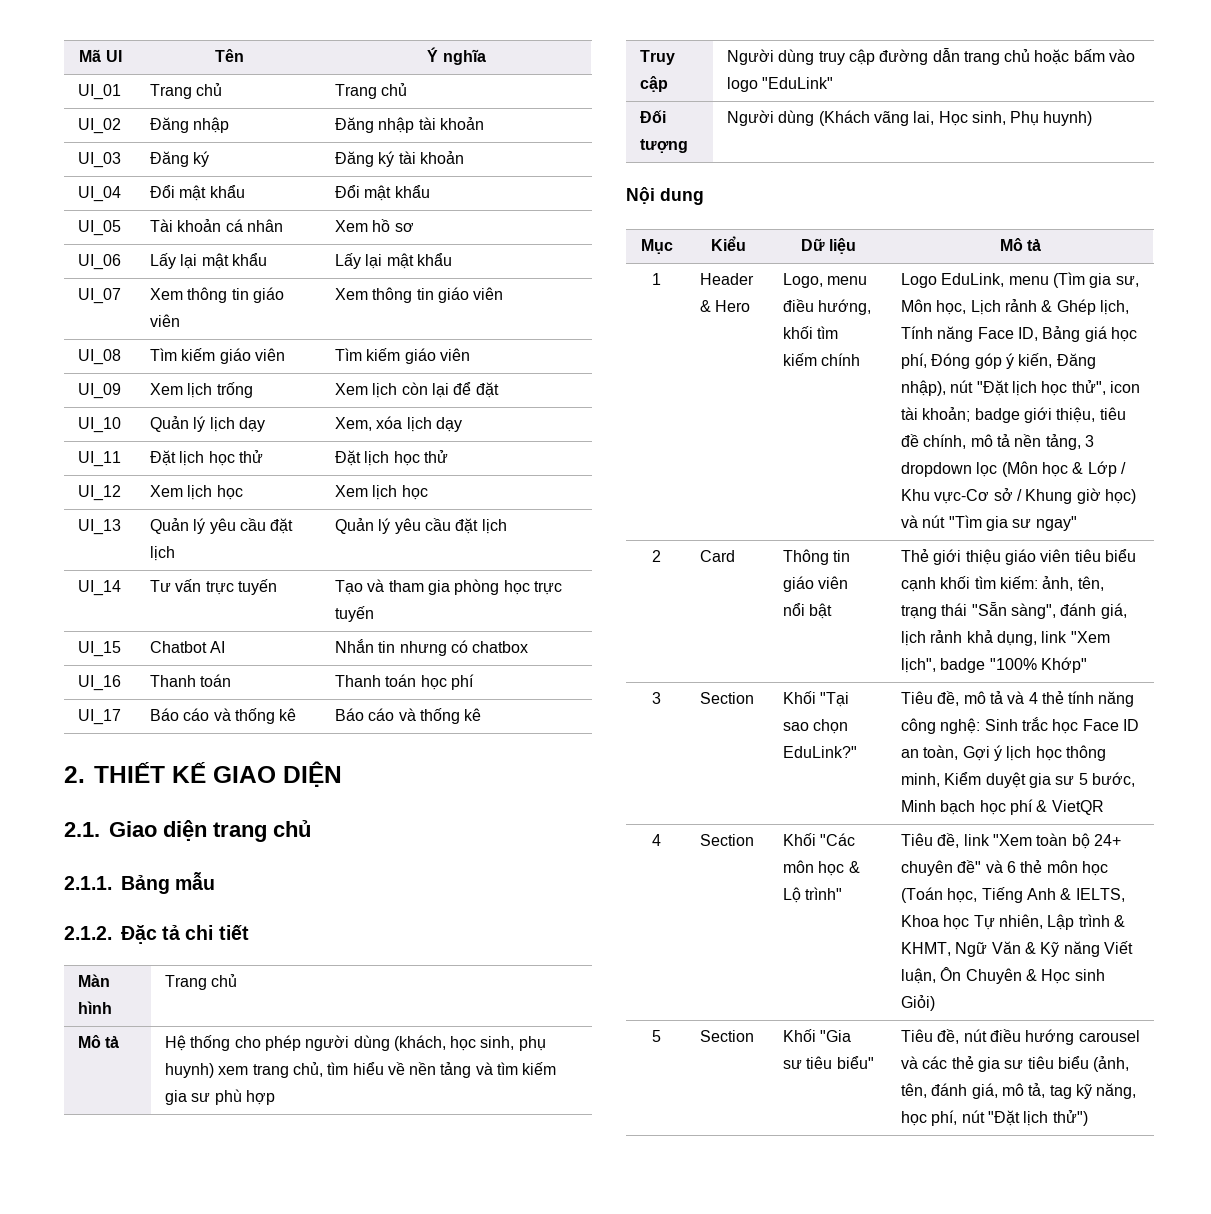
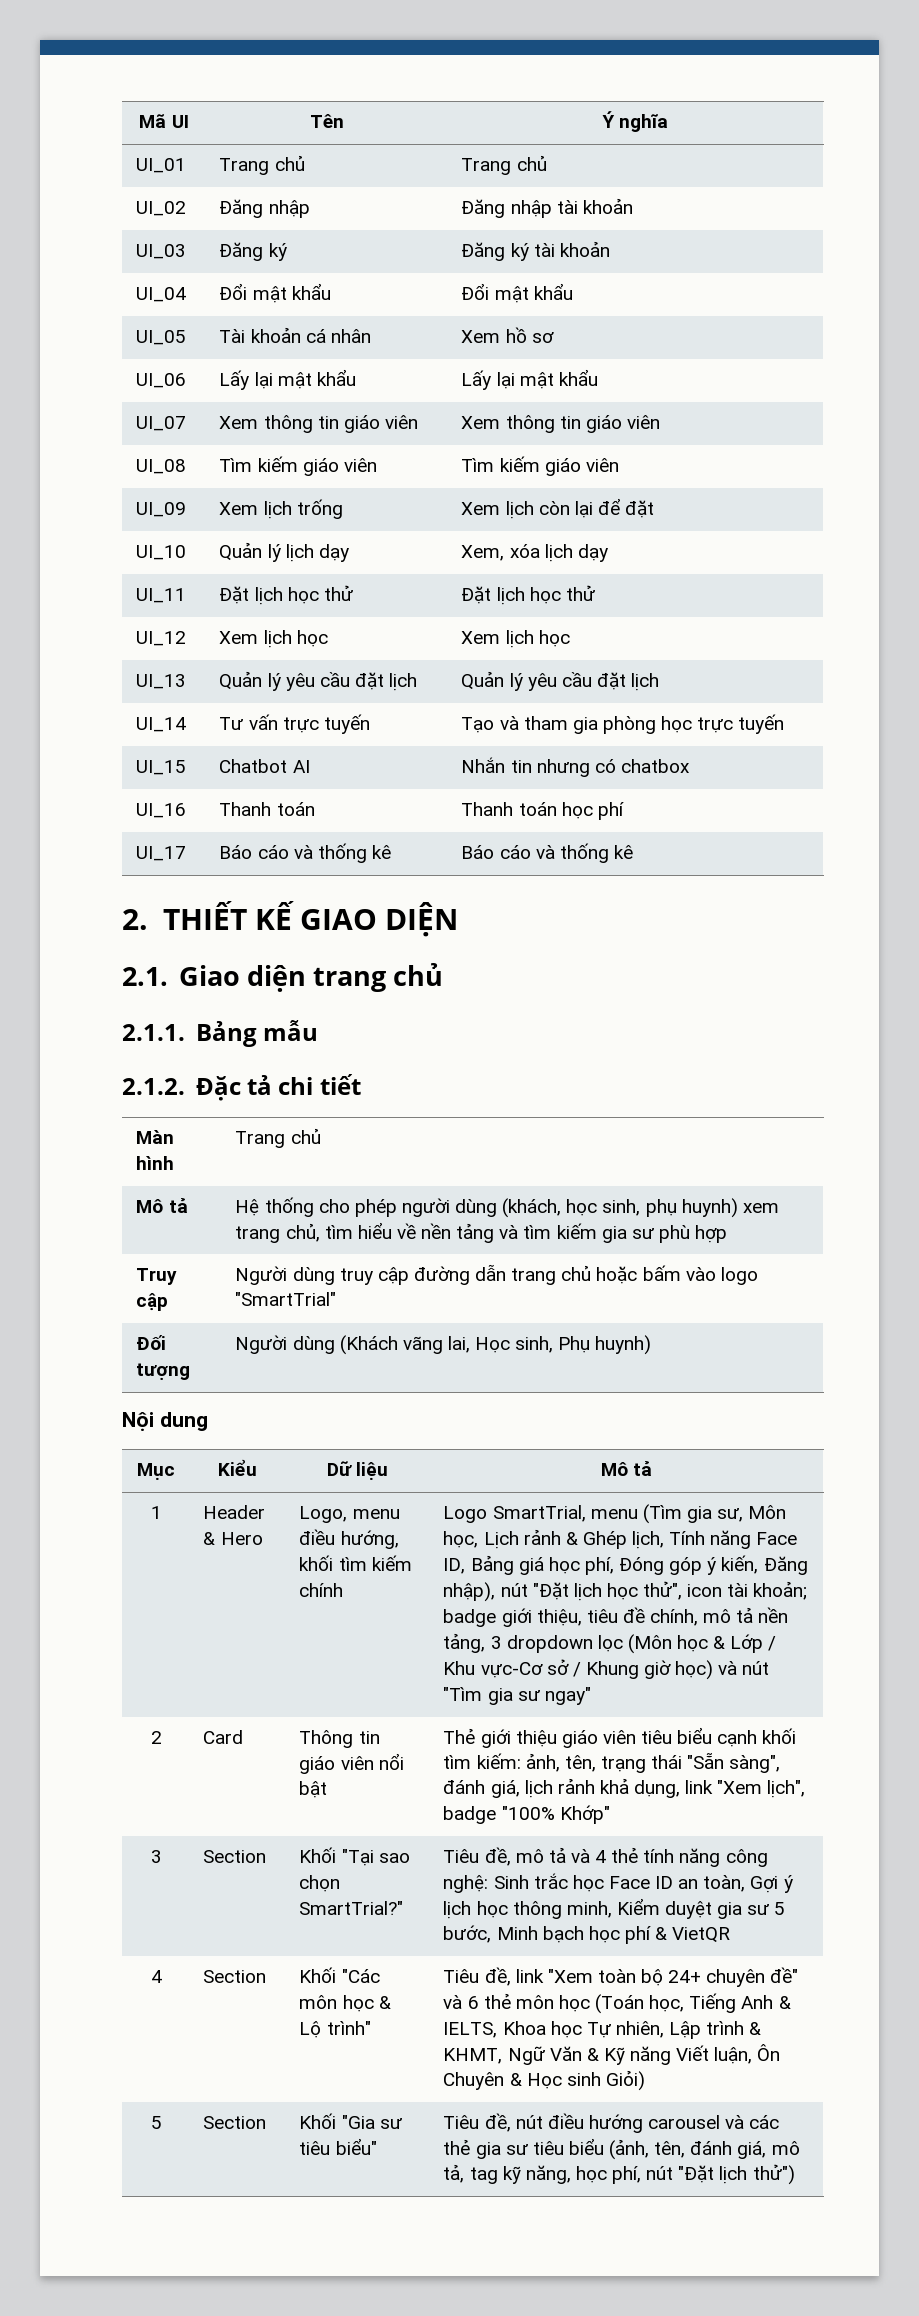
[762,77,834,89] "EduLink" -> [235,1292,337,1306] "SmartTrial"
[941,273,1005,287] EduLink, -> [492,1505,586,1522] SmartTrial,
[782,746,857,758] EduLink?" -> [299,1901,404,1915] SmartTrial?"

